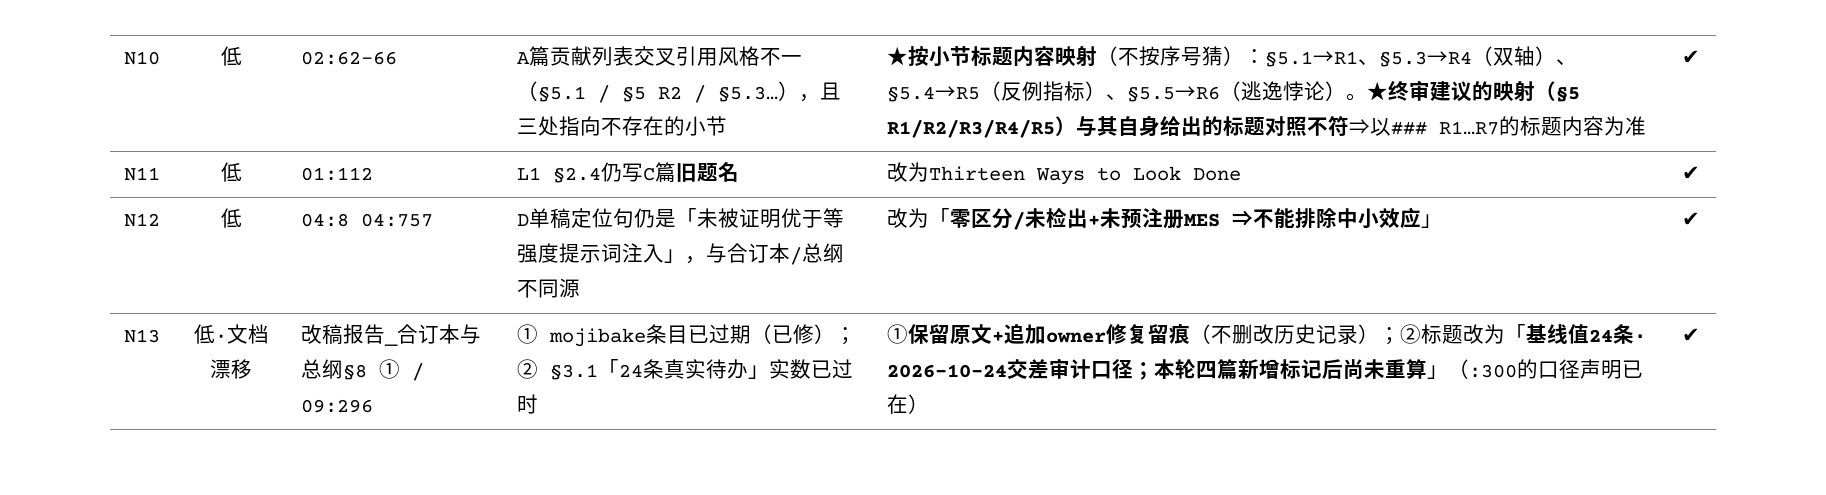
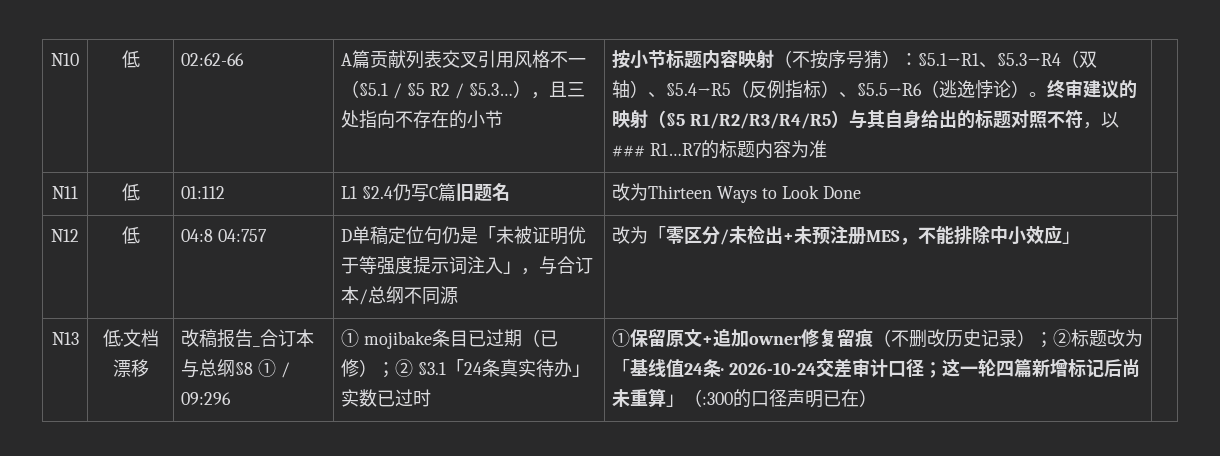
[887,47,909,66] ★ -> (504, 119) none
[1367,82,1389,101] ★ -> (1048, 94) none
[1349,119,1371,134] ⇒ -> [1083,122,1102,129] ，
[1682,50,1701,64] ✔ -> (828, 149) none
[1682,166,1701,180] ✔ -> (861, 192) none
[1232,210,1254,226] ⇒ -> [900,237,919,245] ，
[1682,212,1701,226] ✔ -> (1081, 237) none
[1154,359,1176,379] 本 -> [942,358,979,377] 这一
[1682,328,1701,342] ✔ -> (878, 398) none

